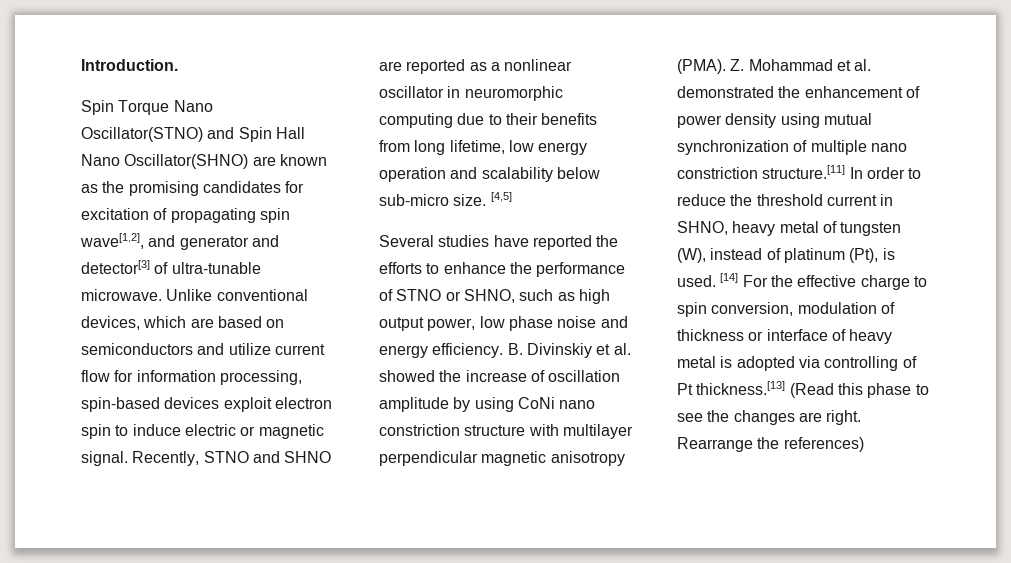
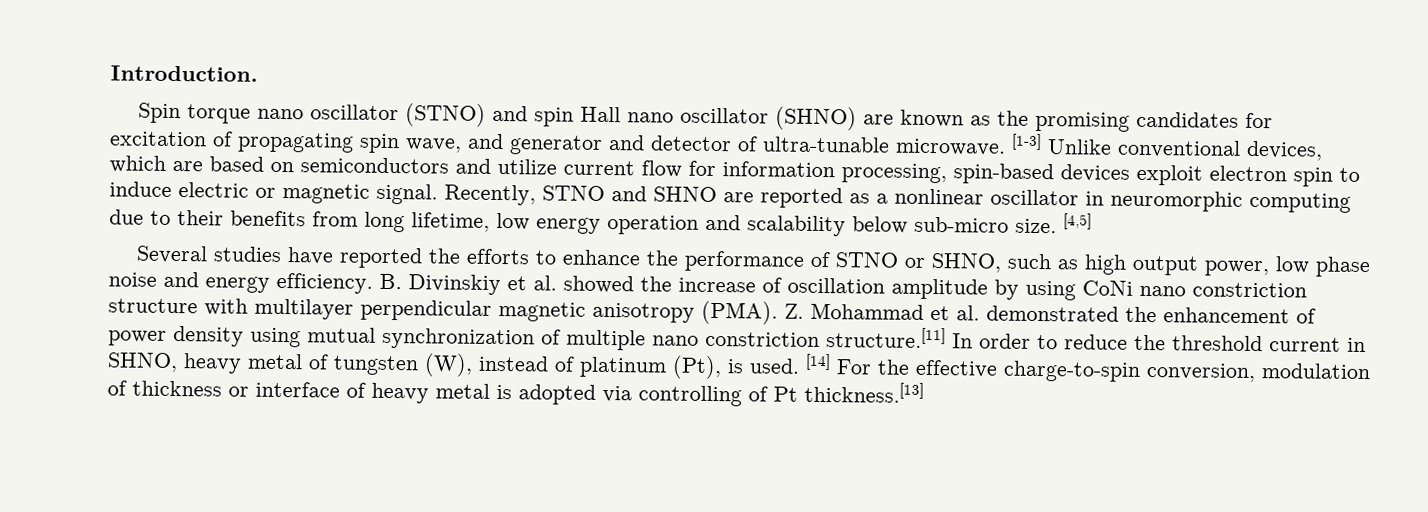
[118,100,213,115] [81,127,305,142] [81,154,249,169] Torque Nano Oscillator(STNO) and Spin Hall Nano Oscillator(SHNO) -> [187,103,858,131] torque nano oscillator (STNO) and spin Hall nano oscillator (SHNO)
[80,233,144,249] wave[1,2], -> [405,138,462,153] wave,
[81,260,150,274] detector[3] -> [650,135,732,152] detector
(162, 295) none -> [1011,133,1042,151] [1-3]
[860,275,927,290] [677,302,707,317] charge to spin -> [1003,360,1141,382] charge-to-spin
[789,383,929,398] [677,410,862,425] [677,437,864,452] (Read this phase to see the changes are right. Rearrange the references) -> (924, 392) none

